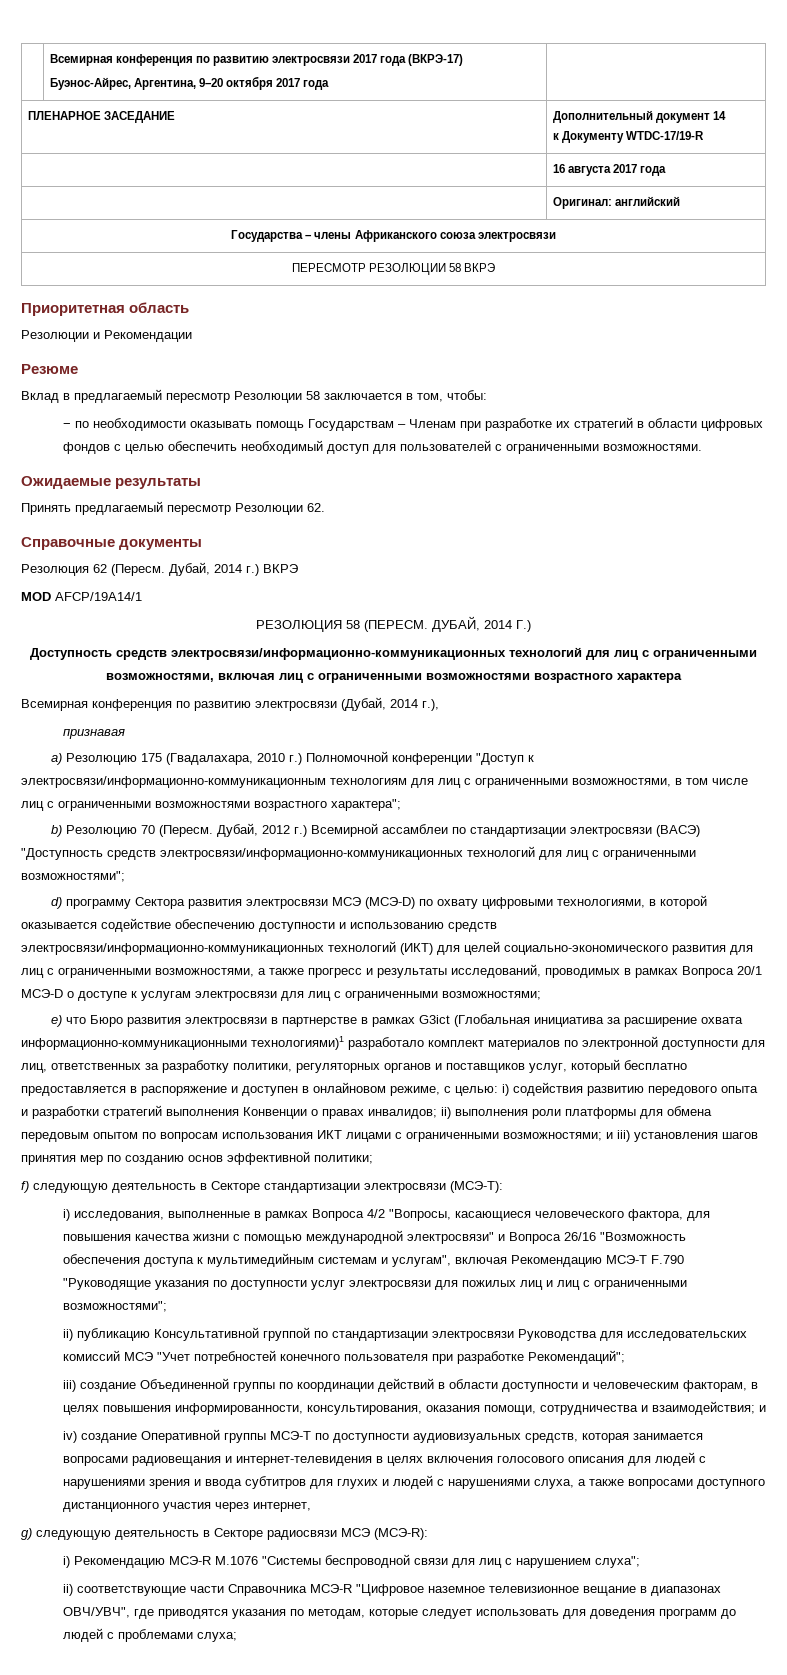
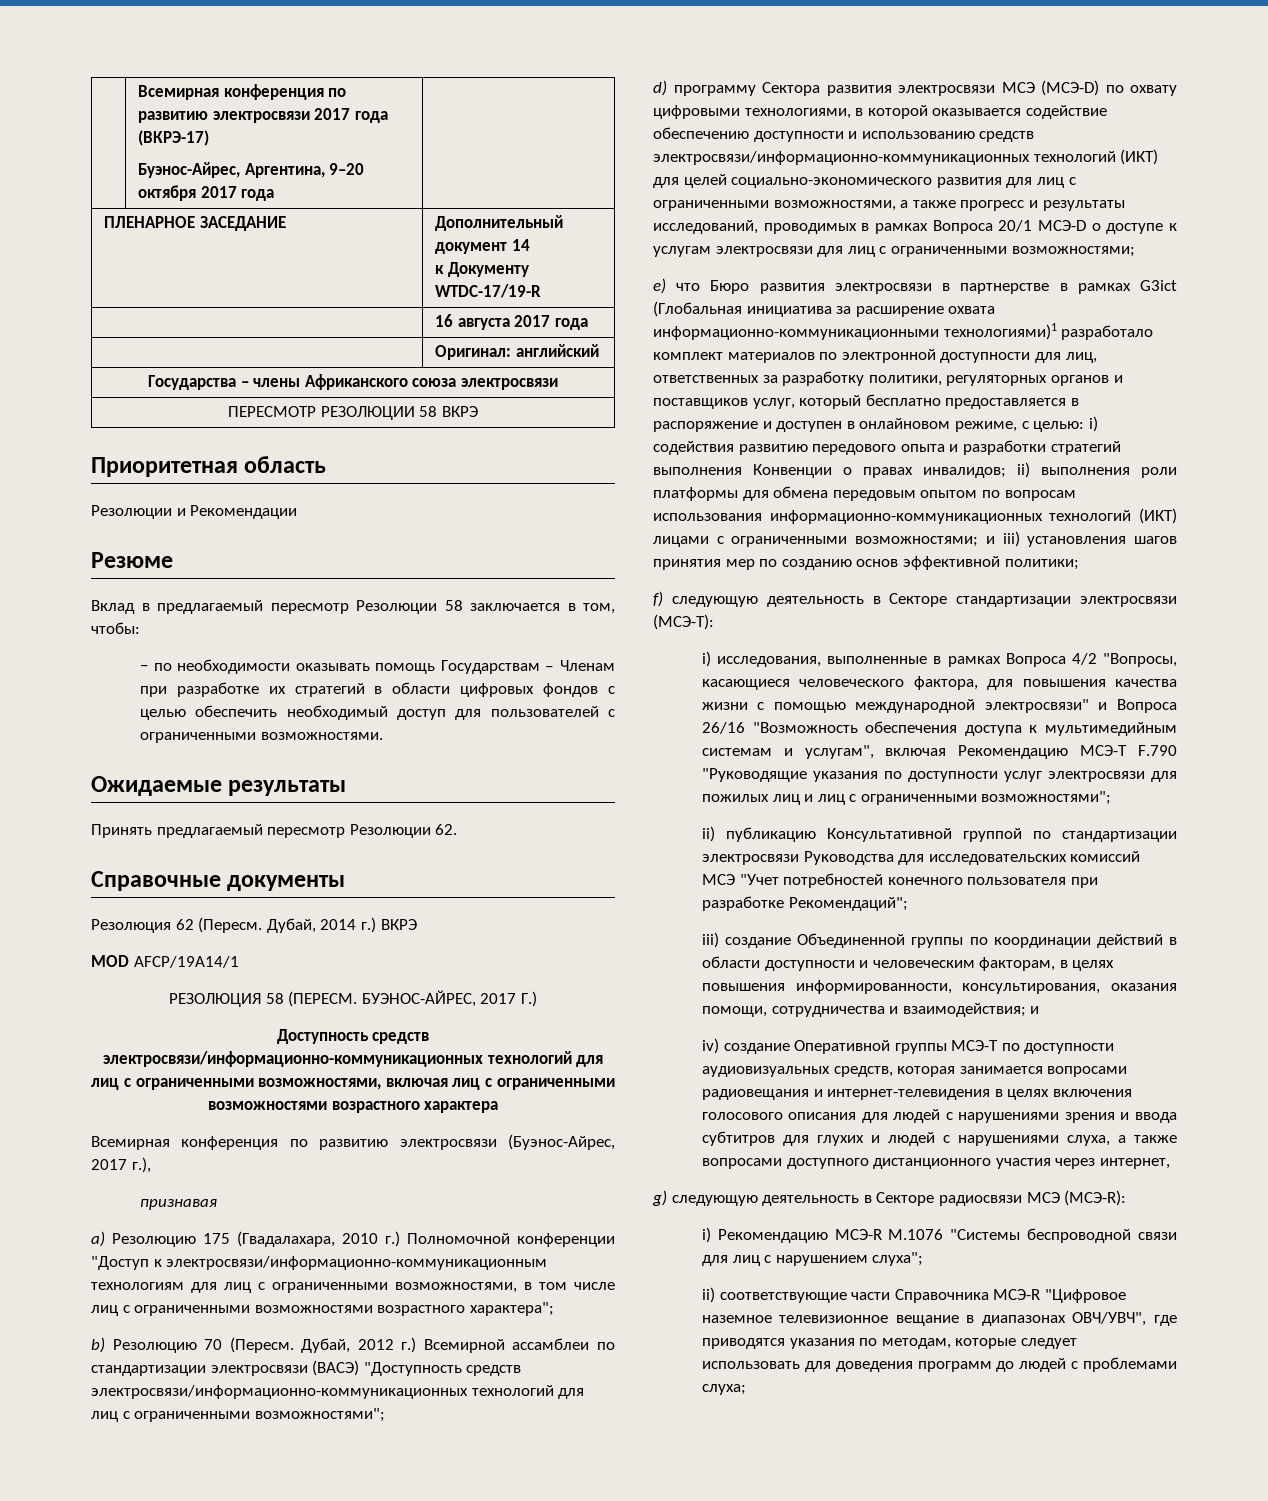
[432,616,512,632] ДУБАЙ, 2014 -> [361,990,517,1007] БУЭНОС-АЙРЕС, 2017
[341,697,418,711] (Дубай, 2014 -> [508,1134,615,1150] [91,1159,127,1170] (Буэнос-Айрес, 2017
[317,1130,342,1139] ИКТ -> [769,508,1177,524] информационно-коммуникационных технологий (ИКТ)

